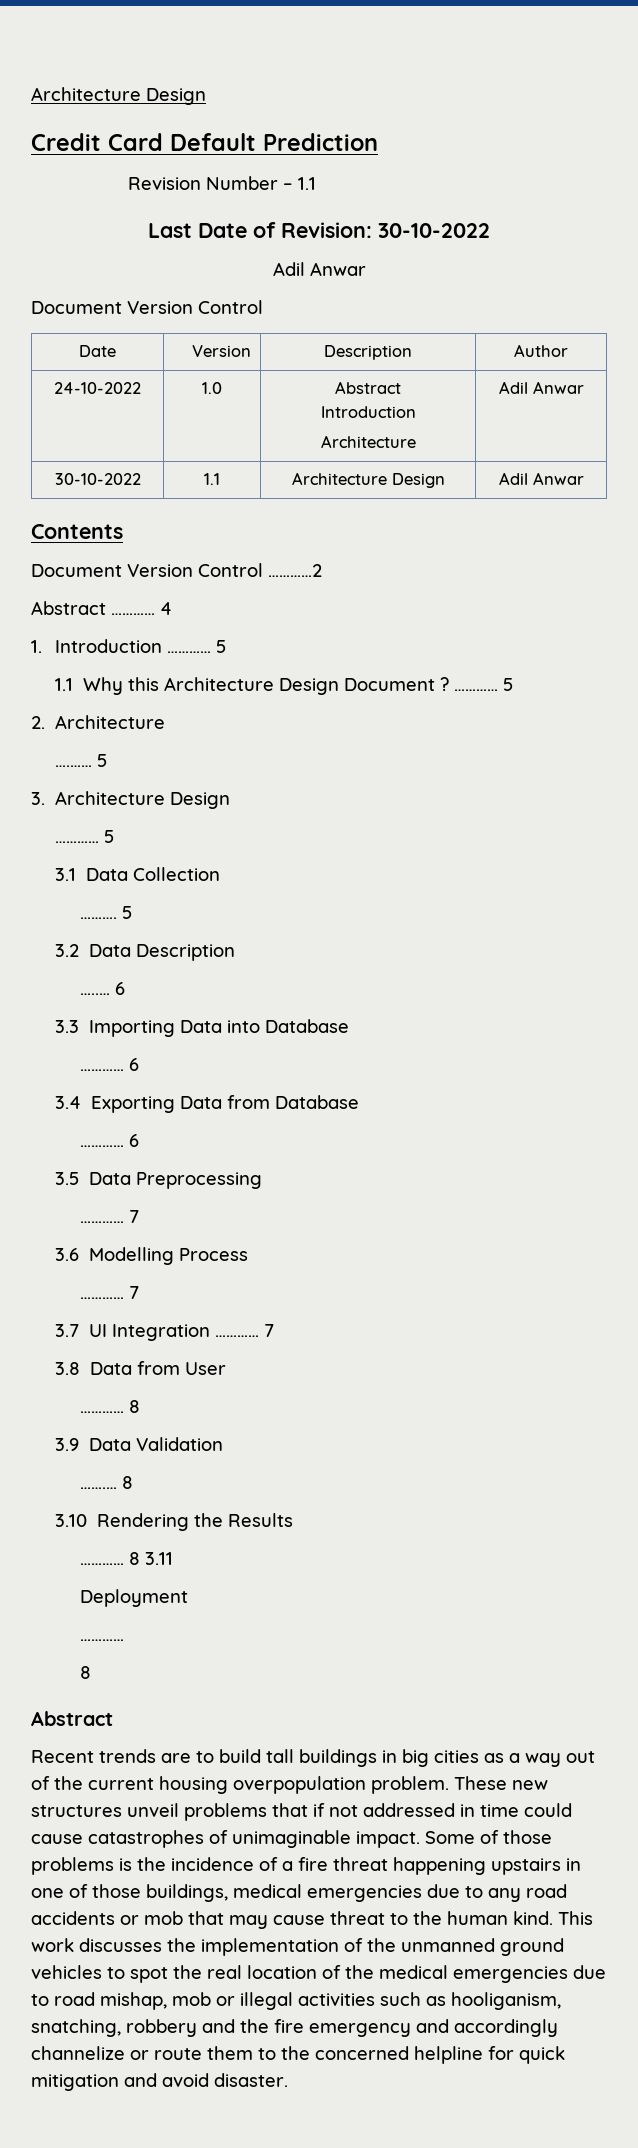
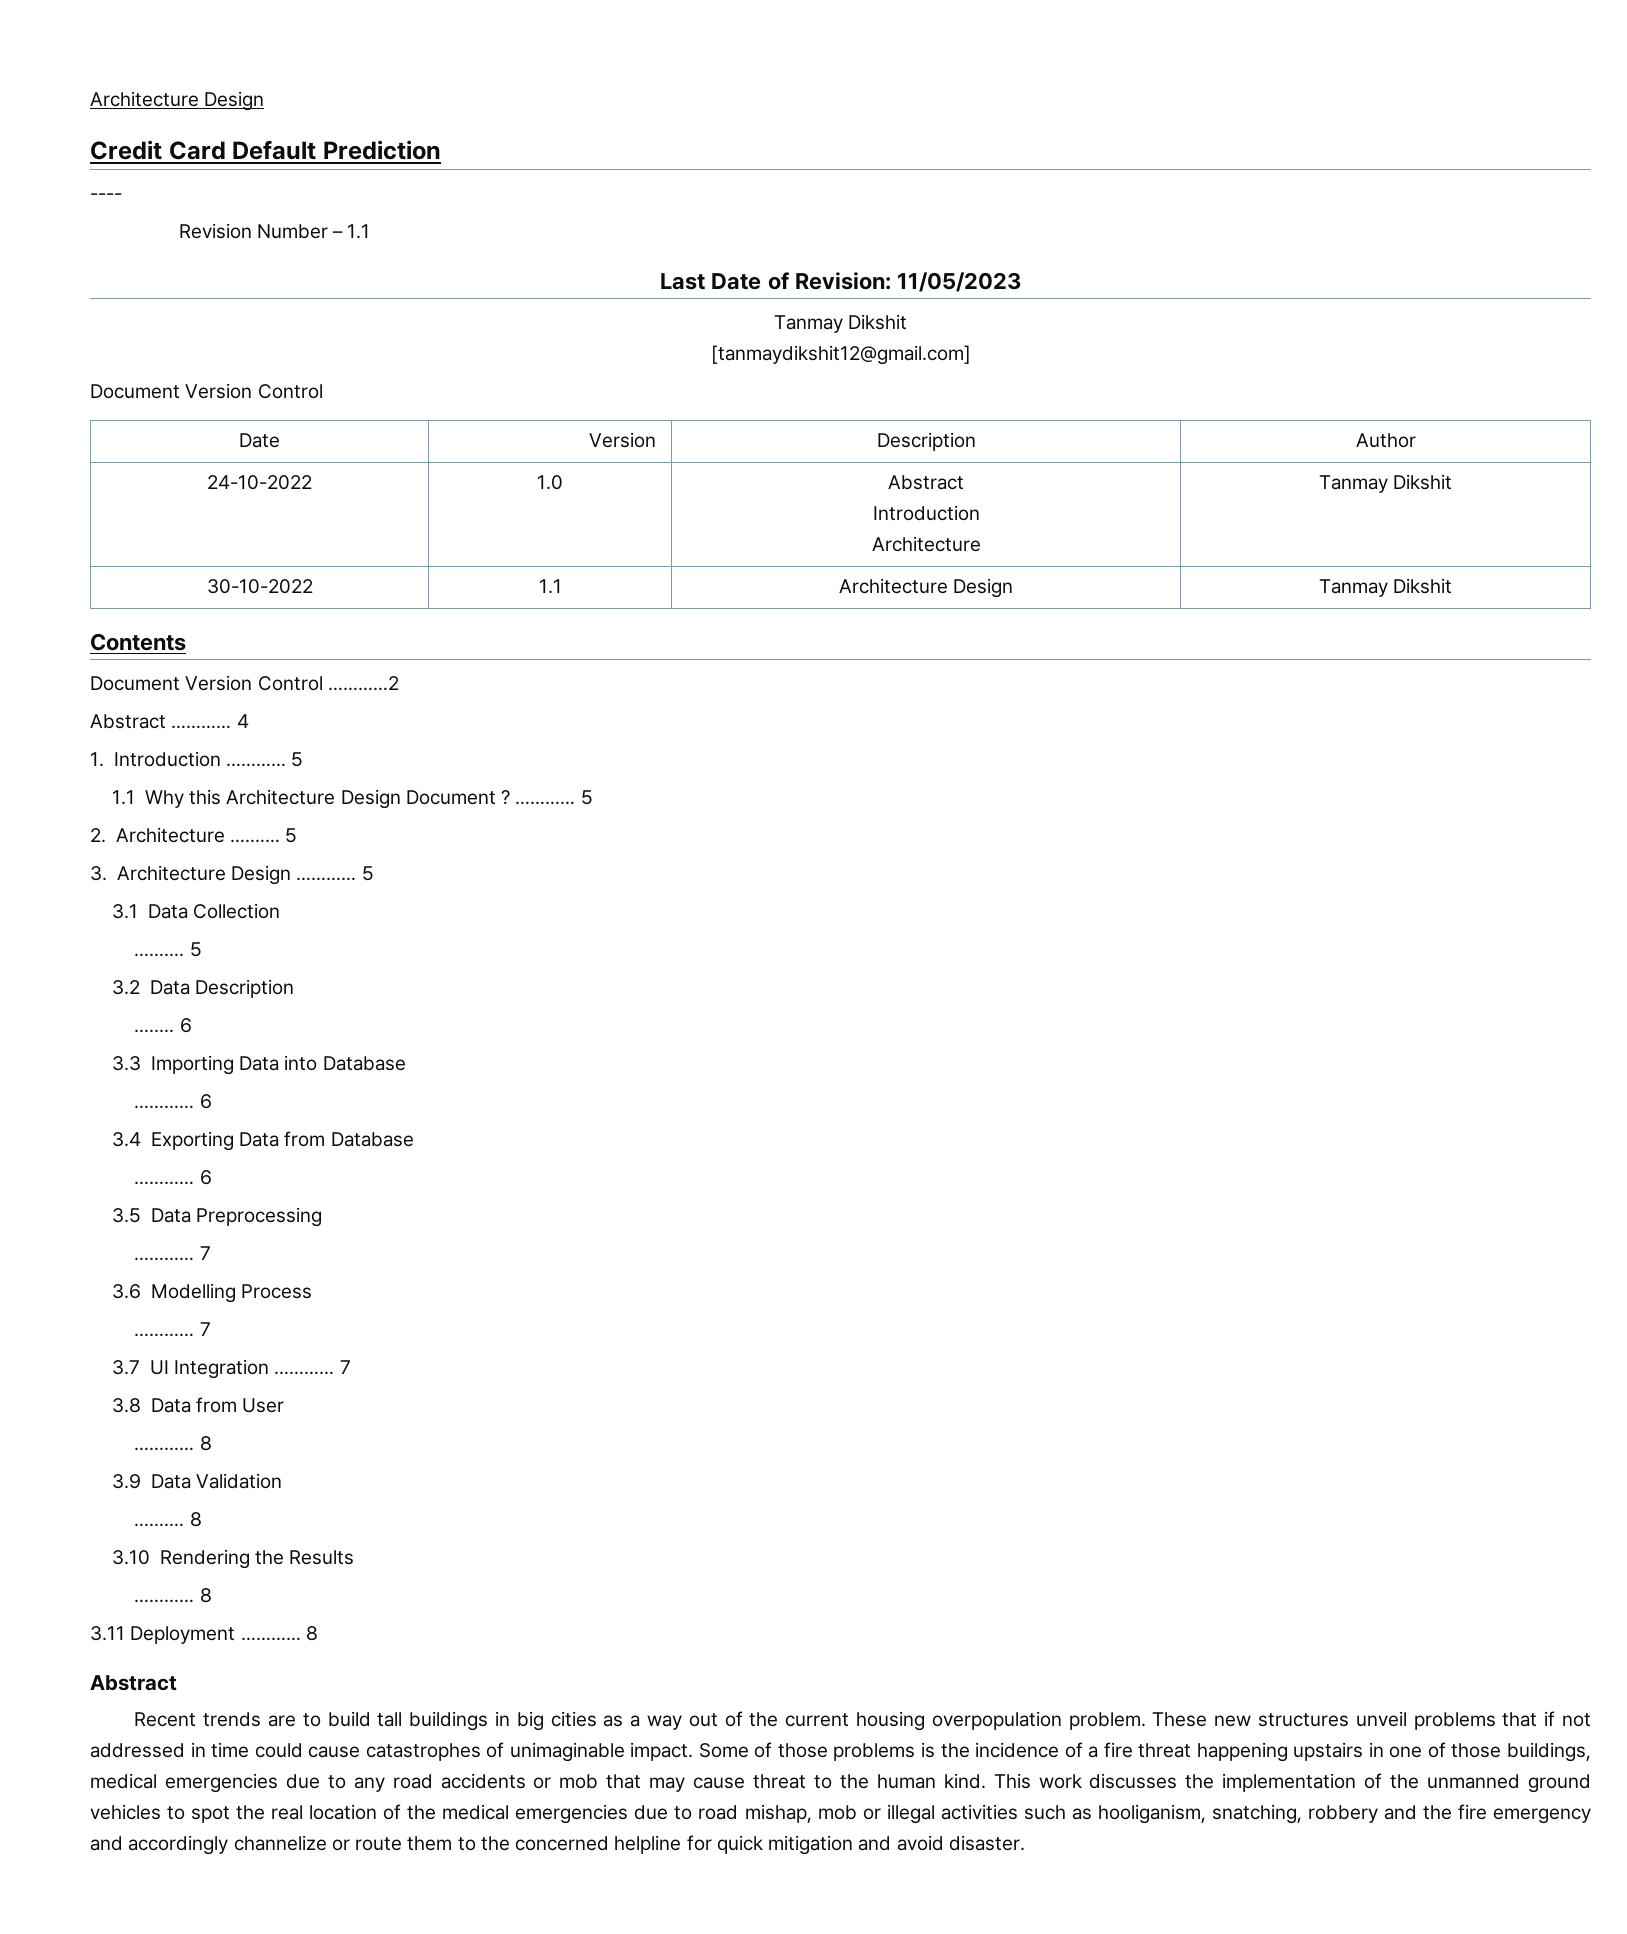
(378, 142) none -> [90,193,122,200] // ----
[378,223,490,238] [272,262,366,276] 30-10-2022 // Adil Anwar -> [896,272,1021,292] [773,314,908,333] [710,345,971,365] 11/05/2023 // Tanmay Dikshit // [tanmaydikshit12@gmail.com]
[498,381,584,394] Adil Anwar -> [1318,474,1453,493] Tanmay Dikshit
[498,472,584,485] Adil Anwar -> [1318,578,1453,597] Tanmay Dikshit
(166, 722) // -> (225, 835) none
(231, 800) // -> (292, 875) none
(140, 1558) none -> (212, 1595) //
(173, 1558) // -> (125, 1633) none
[79,1639,124,1641] // ………… // -> [240,1637,301,1641] …………

